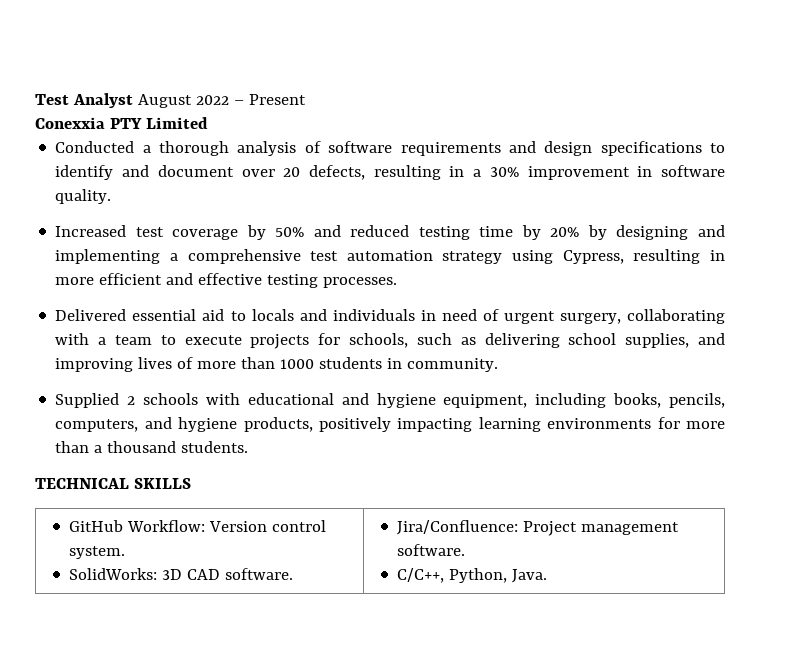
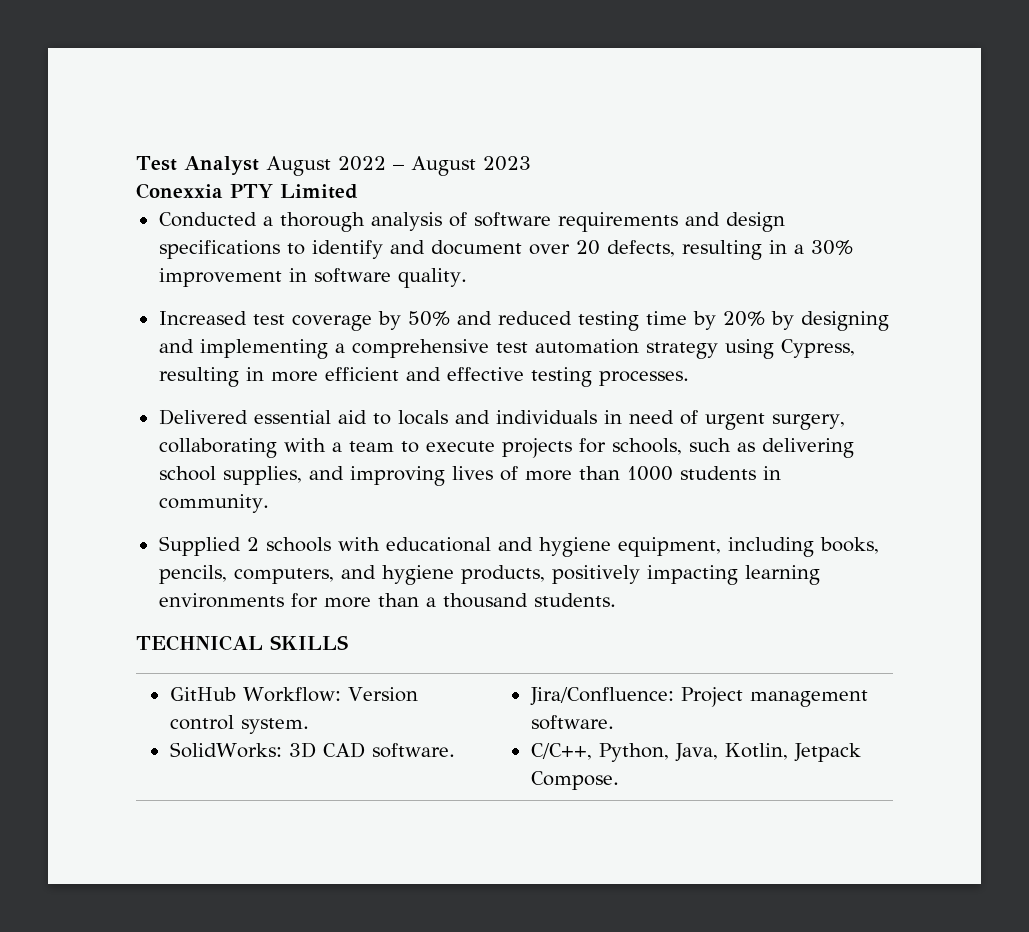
[248,94,306,105] Present -> [410,156,531,176] August 2023
[512,569,548,583] Java. -> [674,743,861,762] [530,771,619,790] Java, Kotlin, Jetpack Compose.

